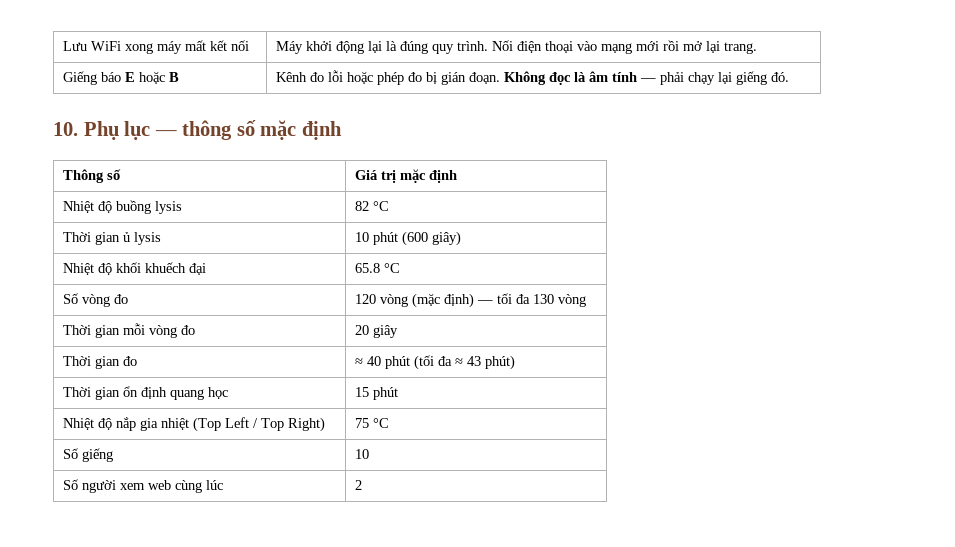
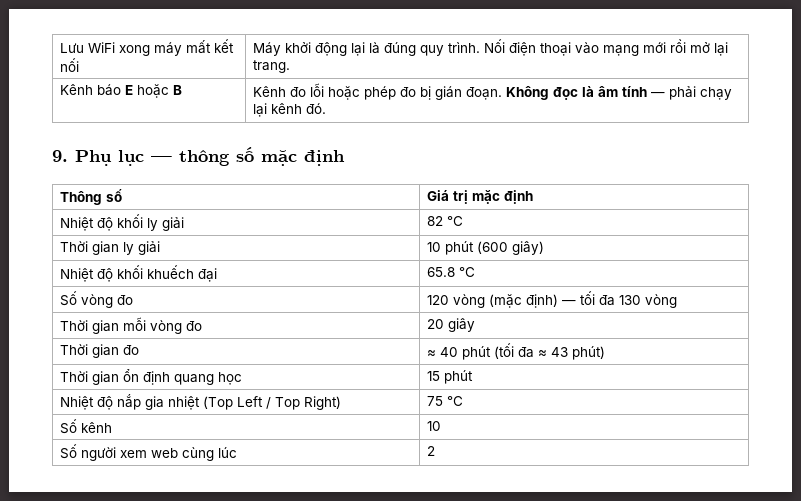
[63,71,98,85] Giếng -> [60,84,94,95] Kênh
[736,71,768,85] giếng -> [271,103,303,114] kênh
[53,122,78,136] 10. -> [52,150,68,162] 9.
[116,200,183,214] buồng lysis -> [117,214,185,231] khối ly giải
[123,232,162,245] ủ lysis -> [123,241,161,255] ly giải
[82,448,114,462] giếng -> [81,422,113,433] kênh

